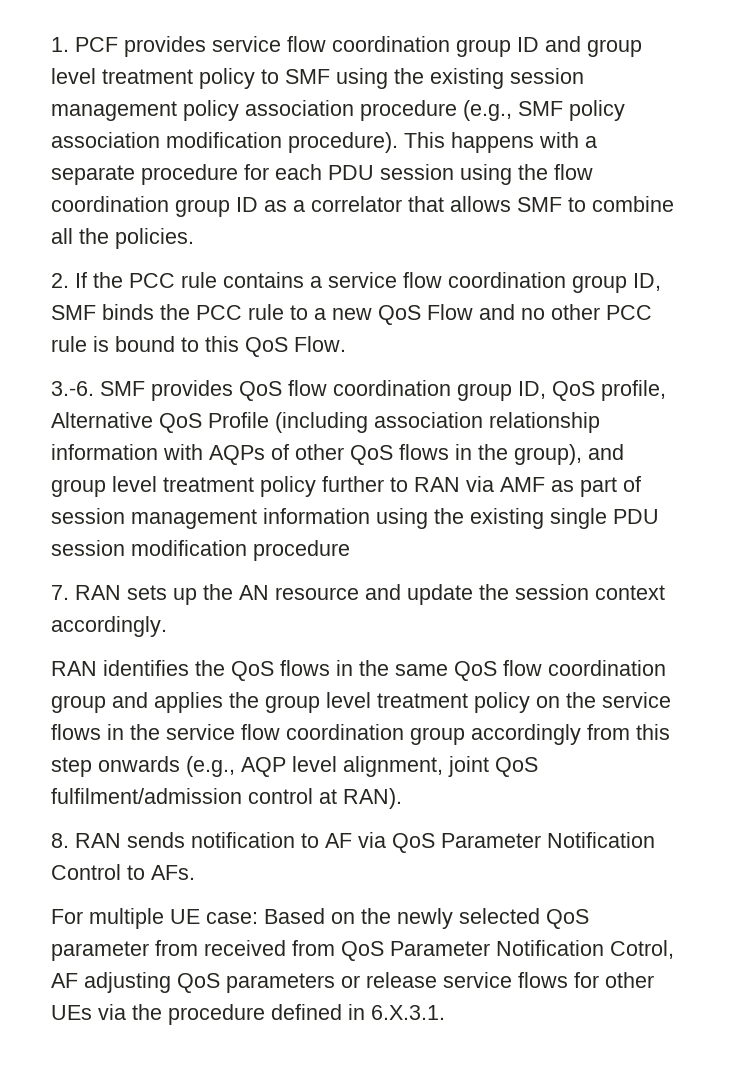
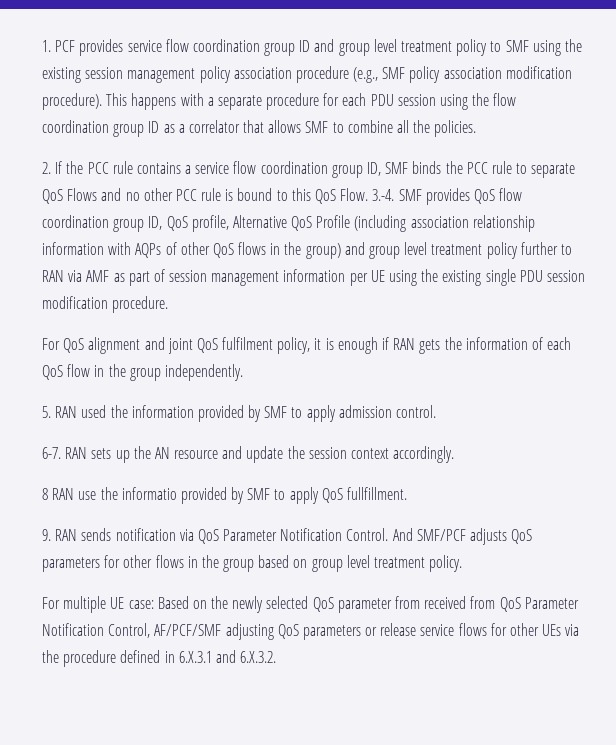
[314,304,473,325] a new QoS Flow -> [531,163,576,178] [42,188,98,204] separate QoS Flows
[51,381,94,396] // 3.-6. -> [372,189,395,201] 3.-4.
[514,444,582,465] group), -> [305,243,341,259] group)
(370, 516) none -> [349,270,385,286] per UE
[253,540,350,561] [51,585,69,600] procedure // 7. -> [112,296,169,313] [42,337,572,354] [42,364,243,381] [42,405,437,422] [42,447,61,459] procedure. // For QoS alignment and joint QoS fulfilment policy, it is enough if RAN gets the information of each QoS flow in the group independently. // 5. RAN used the information provided by SMF to apply admission control. // 6-7.
[51,660,666,681] [51,692,671,713] [51,724,670,745] [51,756,538,777] [51,788,402,809] [51,833,69,848] RAN identifies the QoS flows in the same QoS flow coordination group and applies the group level treatment policy on the service flows in the service flow coordination group accordingly from this step onwards (e.g., AQP level alignment, joint QoS fulfilment/admission control at RAN). // 8. -> [42,487,408,504] [42,529,51,541] 8 RAN use the informatio provided by SMF to apply QoS fullfillment. // 9.
[301,833,352,848] to AF -> (176, 534) none
[51,864,195,880] Control to AFs. -> [346,528,533,545] [42,555,463,572] Control. And SMF/PCF adjusts QoS parameters for other flows in the group based on group level treatment policy.
[610,940,674,959] [51,973,78,988] Cotrol, AF -> [108,623,222,638] Control, AF/PCF/SMF
[371,1005,445,1020] 6.X.3.1. -> [178,650,277,663] 6.X.3.1 and 6.X.3.2.

